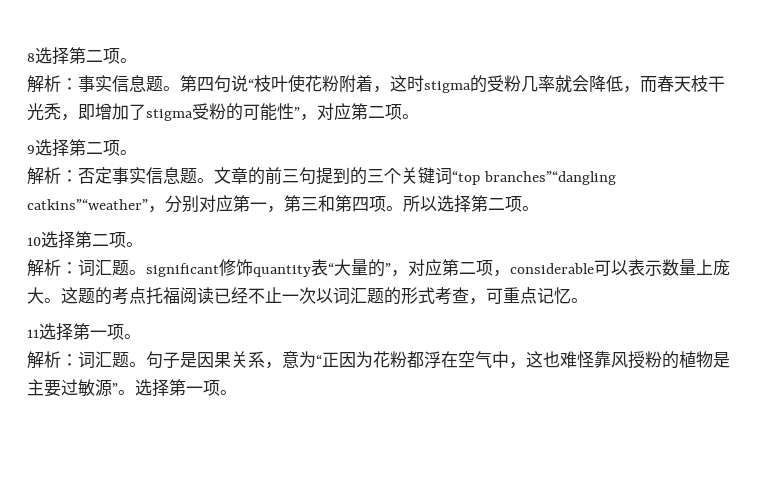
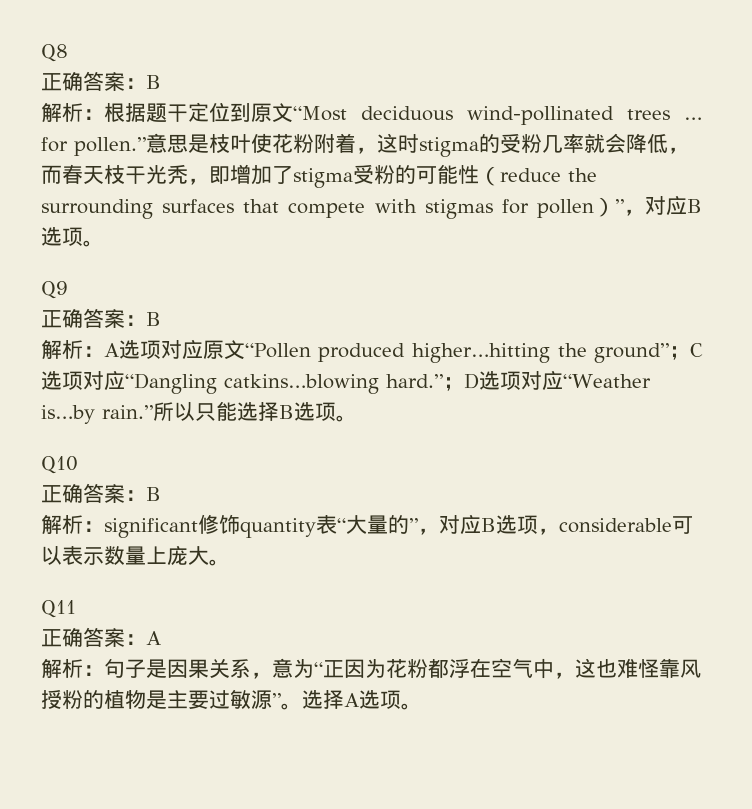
[27,47,137,65] [27,75,254,93] 8选择第二项。 // 解析：事实信息题。第四句说“ -> [41,44,68,62] [41,71,161,91] [41,102,702,125] [41,133,209,156] Q8 // 正确答案：B // 解析：根据题干定位到原文“Most deciduous wind-pollinated trees … for pollen.”意思是
[294,103,419,121] [27,139,137,157] [27,167,616,185] [27,195,539,213] [27,231,143,249] [27,259,146,277] ”，对应第二项。 // 9选择第二项。 // 解析：否定事实信息题。文章的前三句提到的三个关键词“top branches”“dangling catkins”“weather”，分别对应第一，第三和第四项。所以选择第二项。 // 10选择第二项。 // 解析：词汇题。 -> [479,166,597,186] [41,195,703,219] [41,227,104,247] [41,281,68,299] [41,308,161,328] [41,339,703,363] [41,370,651,394] [41,401,357,424] [41,456,78,474] [41,483,161,503] [41,514,104,534] （reduce the surrounding surfaces that compete with stigmas for pollen）”，对应B选项。 // Q9 // 正确答案：B // 解析：A选项对应原文“Pollen produced higher…hitting the ground”；C选项对应“Dangling catkins…blowing hard.”；D选项对应“Weather is…by rain.”所以只能选择B选项。 // Q10 // 正确答案：B // 解析：
[442,259,476,276] 第二 -> [481,515,517,534] B选
[61,287,588,305] [27,323,141,341] [27,351,146,369] 这题的考点托福阅读已经不止一次以词汇题的形式考查，可重点记忆。 // 11选择第一项。 // 解析：词汇题。 -> [41,600,76,618] [41,627,161,647] [41,658,104,678] // Q11 // 正确答案：A // 解析：
[169,379,203,396] 第一 -> [344,690,380,709] A选

